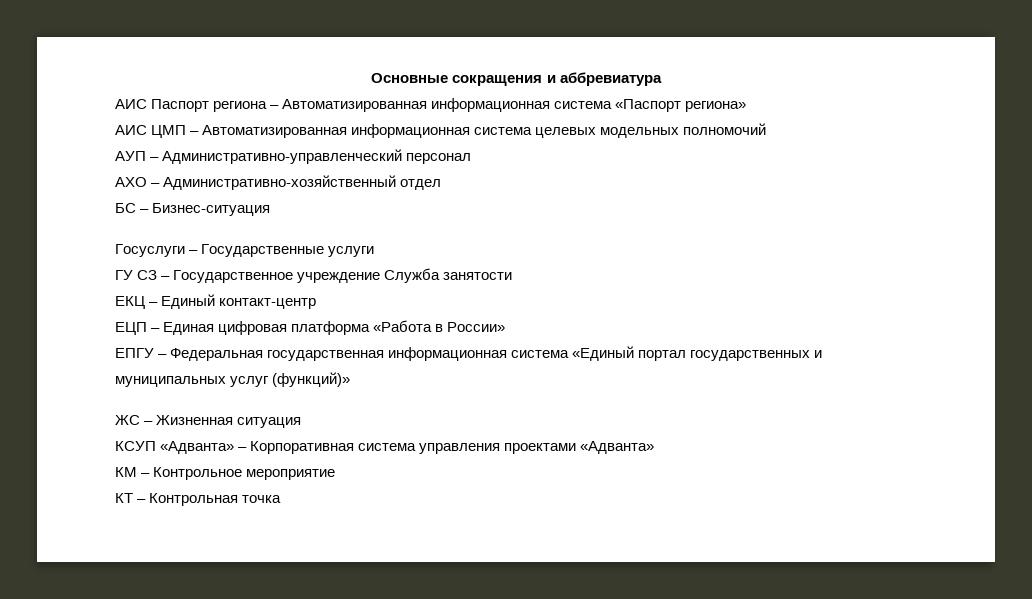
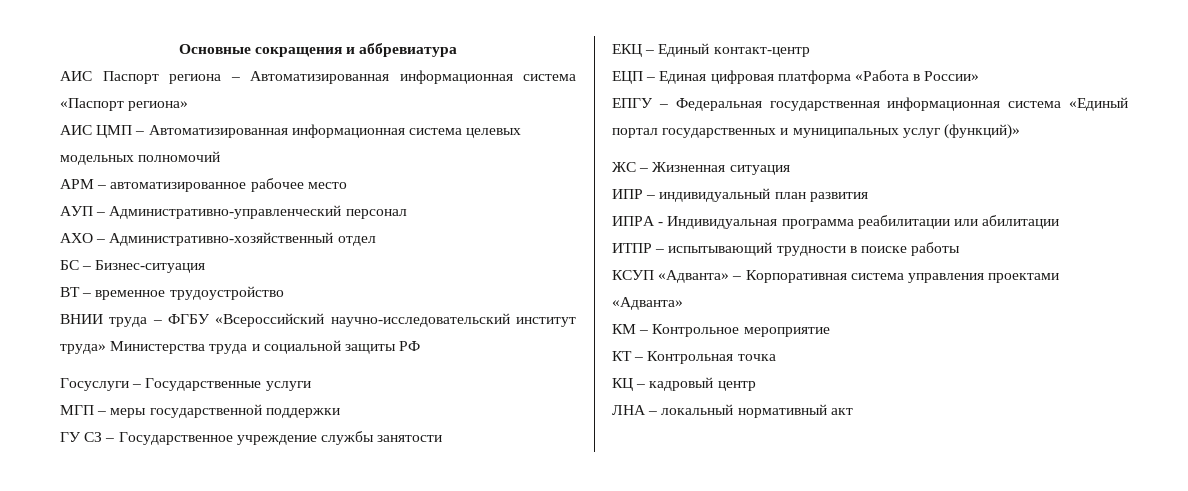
(767, 129) none -> [60,178,347,192] // АРМ – автоматизированное рабочее место
(271, 209) none -> [60,286,284,300] [60,313,576,327] [60,340,421,354] // ВТ – временное трудоустройство // ВНИИ труда – ФГБУ «Всероссийский научно-исследовательский институт труда» Министерства труда и социальной защиты РФ
(375, 251) none -> [60,404,340,418] // МГП – меры государственной поддержки
[384,268,441,283] Служба -> [320,431,374,445] службы
(302, 422) none -> [612,188,868,202] [612,215,1060,229] [612,242,961,256] // ИПР – индивидуальный план развития // ИПРА - Индивидуальная программа реабилитации или абилитации // ИТПР – испытывающий трудности в поиске работы
(282, 499) none -> [612,377,756,391] [612,404,853,418] // КЦ – кадровый центр // ЛНА – локальный нормативный акт

